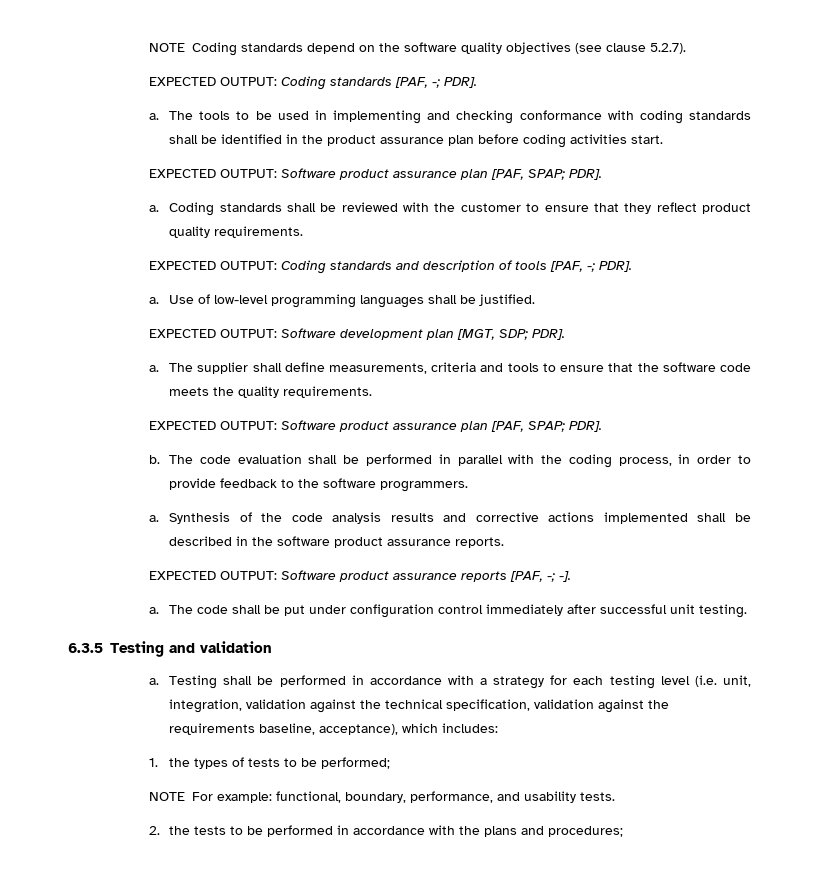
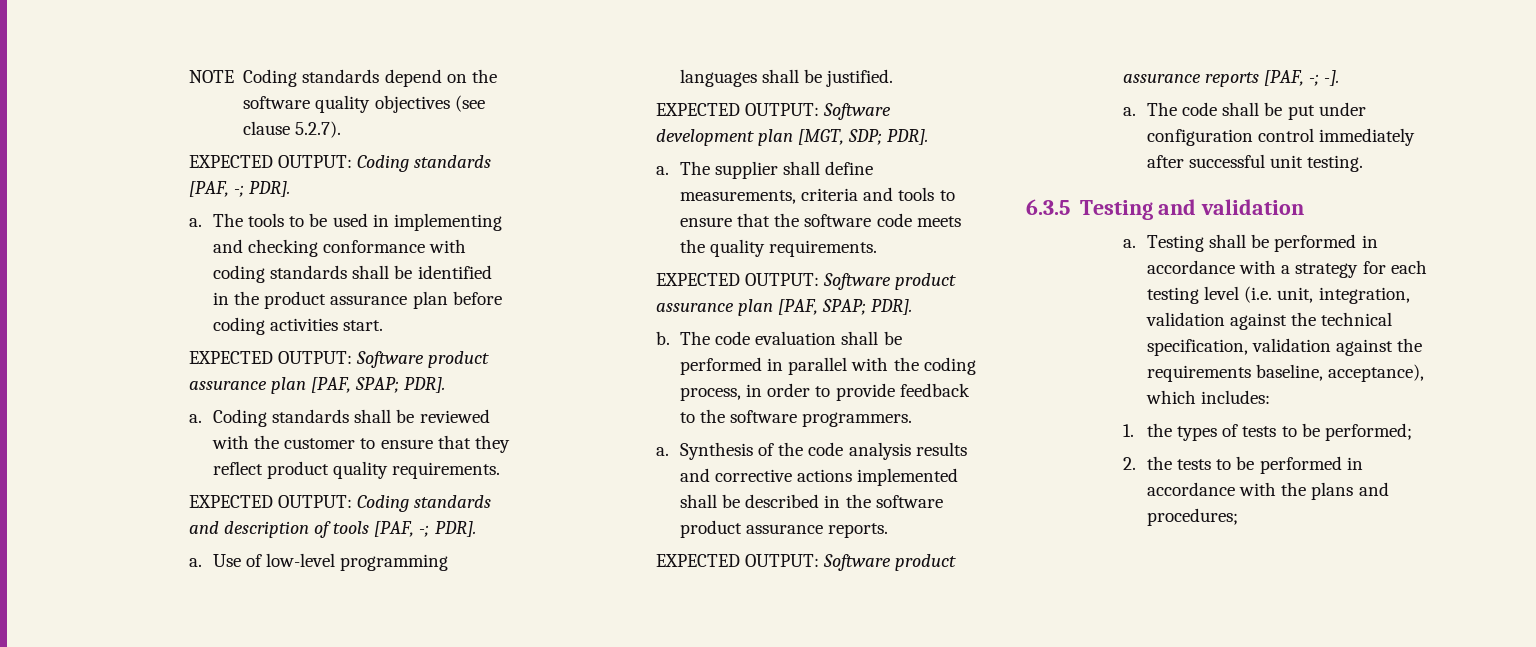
[148,791,615,803] // NOTE For example: functional, boundary, performance, and usability tests. -> (1412, 432) none

